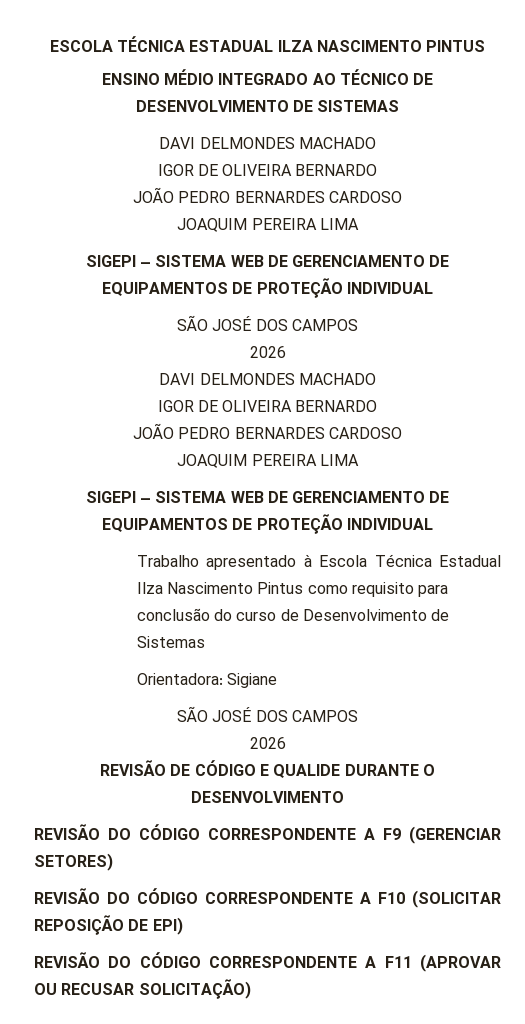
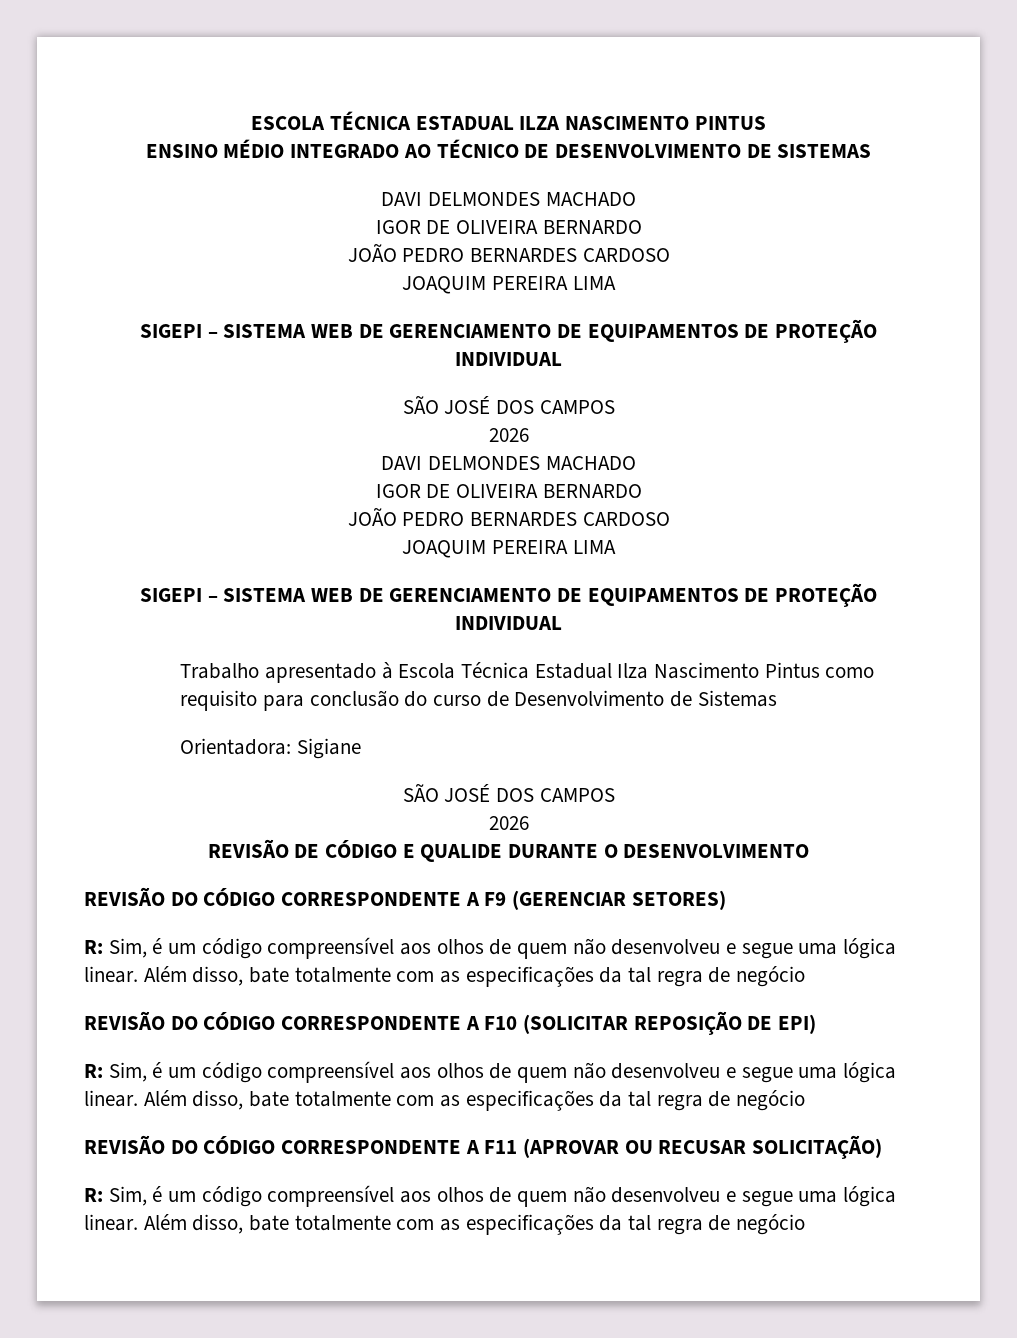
(113, 862) none -> [84,937,897,959] [84,966,806,987] // R: Sim, é um código compreensível aos olhos de quem não desenvolveu e segue uma lógica linear. Além disso, bate totalmente com as especificações da tal regra de negócio
(183, 926) none -> [84,1061,897,1083] [84,1090,806,1111] // R: Sim, é um código compreensível aos olhos de quem não desenvolveu e segue uma lógica linear. Além disso, bate totalmente com as especificações da tal regra de negócio
(251, 989) none -> [84,1185,897,1207] [84,1214,806,1235] // R: Sim, é um código compreensível aos olhos de quem não desenvolveu e segue uma lógica linear. Além disso, bate totalmente com as especificações da tal regra de negócio

